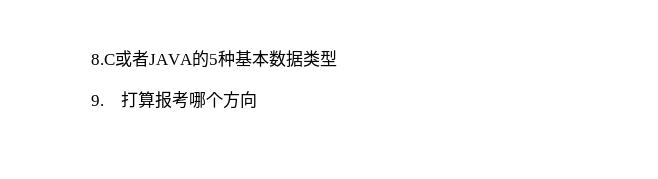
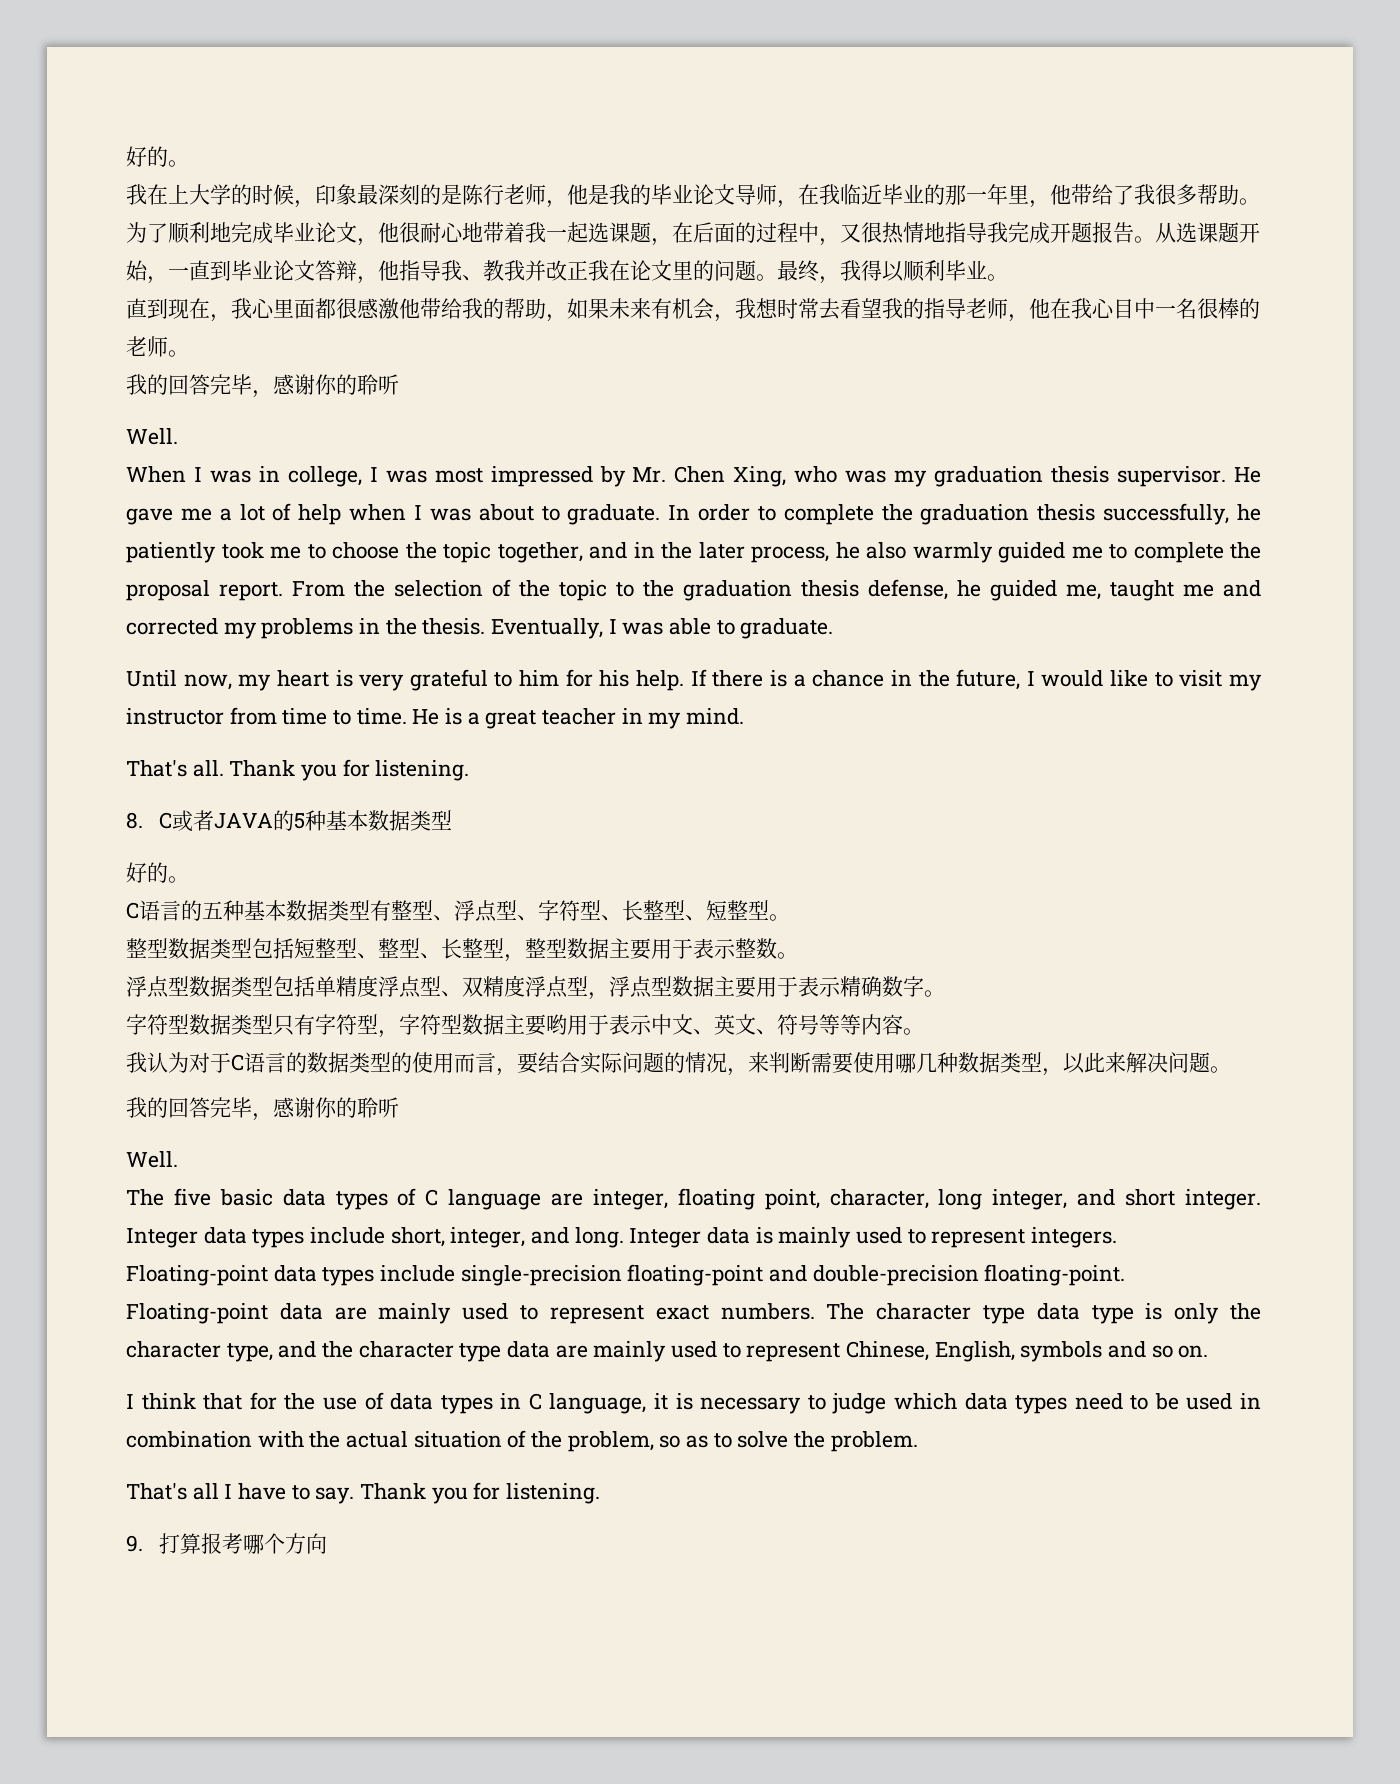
[91,54,115,65] 8.C -> [126,146,189,167] [126,184,1260,208] [126,222,1260,246] [126,260,1008,284] [126,298,1260,322] [126,336,189,357] [126,374,399,398] [126,428,178,445] [126,466,1261,487] [126,503,1262,525] [126,542,1261,563] [126,579,1261,601] [126,618,834,639] [126,669,1262,691] [126,707,745,729] [126,759,470,781] [126,812,173,829] 好的。 // 我在上大学的时候，印象最深刻的是陈行老师，他是我的毕业论文导师，在我临近毕业的那一年里，他带给了我很多帮助。为了顺利地完成毕业论文，他很耐心地带着我一起选课题，在后面的过程中，又很热情地指导我完成开题报告。从选课题开始，一直到毕业论文答辩，他指导我、教我并改正我在论文里的问题。最终，我得以顺利毕业。 // 直到现在，我心里面都很感激他带给我的帮助，如果未来有机会，我想时常去看望我的指导老师，他在我心目中一名很棒的老师。 // 我的回答完毕，感谢你的聆听 // Well. // When I was in college, I was most impressed by Mr. Chen Xing, who was my graduation thesis supervisor. He gave me a lot of help when I was about to graduate. In order to complete the graduation thesis successfully, he patiently took me to choose the topic together, and in the later process, he also warmly guided me to complete the proposal report. From the selection of the topic to the graduation thesis defense, he guided me, taught me and corrected my problems in the thesis. Eventually, I was able to graduate. // Until now, my heart is very grateful to him for his help. If there is a chance in the future, I would like to visit my instructor from time to time. He is a great teacher in my mind. // That's all. Thank you for listening. // 8. C
(337, 58) none -> [126,862,189,883] [126,900,790,922] [126,938,798,962] [126,975,945,1000] [126,1014,924,1038] [126,1052,1231,1076] [126,1097,399,1121] [126,1151,178,1168] [126,1188,1261,1210] [126,1227,1118,1248] [126,1264,1126,1286] [126,1303,1261,1324] [126,1341,1209,1362] [126,1392,1262,1414] [126,1430,918,1452] [126,1482,601,1504] // 好的。 // C语言的五种基本数据类型有整型、浮点型、字符型、长整型、短整型。 // 整型数据类型包括短整型、整型、长整型，整型数据主要用于表示整数。 // 浮点型数据类型包括单精度浮点型、双精度浮点型，浮点型数据主要用于表示精确数字。 // 字符型数据类型只有字符型，字符型数据主要哟用于表示中文、英文、符号等等内容。 // 我认为对于C语言的数据类型的使用而言，要结合实际问题的情况，来判断需要使用哪几种数据类型，以此来解决问题。 // 我的回答完毕，感谢你的聆听 // Well. // The five basic data types of C language are integer, floating point, character, long integer, and short integer. Integer data types include short, integer, and long. Integer data is mainly used to represent integers. Floating-point data types include single-precision floating-point and double-precision floating-point. Floating-point data are mainly used to represent exact numbers. The character type data type is only the character type, and the character type data are mainly used to represent Chinese, English, symbols and so on. // I think that for the use of data types in C language, it is necessary to judge which data types need to be used in combination with the actual situation of the problem, so as to solve the problem. // That's all I have to say. Thank you for listening.

